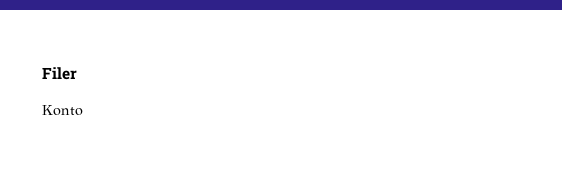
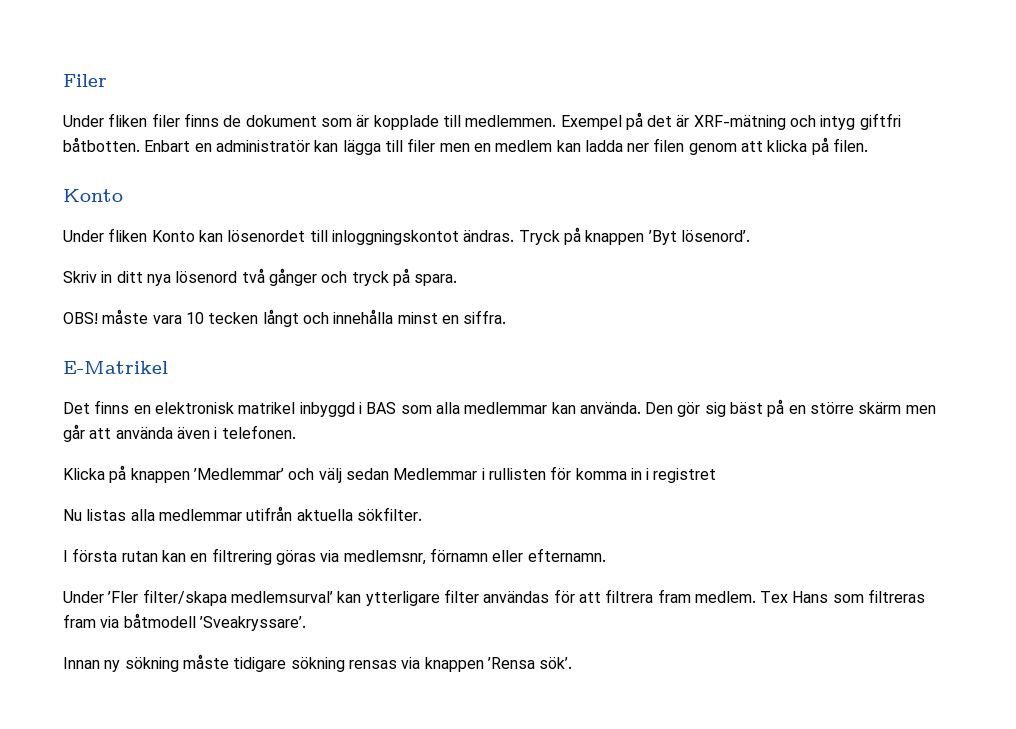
[42,105,83,116] Konto -> [63,112,901,130] [63,137,869,155] [63,189,123,202] [63,227,750,245] [63,268,458,286] [63,309,507,327] [63,361,168,374] [63,399,936,417] [63,424,296,442] [63,465,717,483] [63,506,422,521] [63,548,606,565] [63,589,926,606] [63,613,306,631] [63,654,573,672] Under fliken filer finns de dokument som är kopplade till medlemmen. Exempel på det är XRF-mätning och intyg giftfri båtbotten. Enbart en administratör kan lägga till filer men en medlem kan ladda ner filen genom att klicka på filen. // Konto // Under fliken Konto kan lösenordet till inloggningskontot ändras. Tryck på knappen ’Byt lösenord’. // Skriv in ditt nya lösenord två gånger och tryck på spara. // OBS! måste vara 10 tecken långt och innehålla minst en siffra. // E-Matrikel // Det finns en elektronisk matrikel inbyggd i BAS som alla medlemmar kan använda. Den gör sig bäst på en större skärm men går att använda även i telefonen. // Klicka på knappen ’Medlemmar’ och välj sedan Medlemmar i rullisten för komma in i registret // Nu listas alla medlemmar utifrån aktuella sökfilter. // I första rutan kan en filtrering göras via medlemsnr, förnamn eller efternamn. // Under ’Fler filter/skapa medlemsurval’ kan ytterligare filter användas för att filtrera fram medlem. Tex Hans som filtreras fram via båtmodell ’Sveakryssare’. // Innan ny sökning måste tidigare sökning rensas via knappen ’Rensa sök’.

